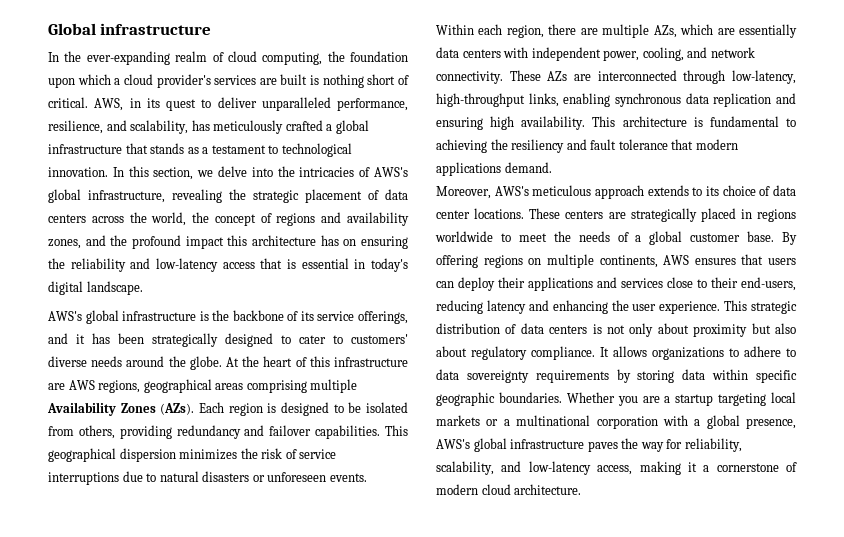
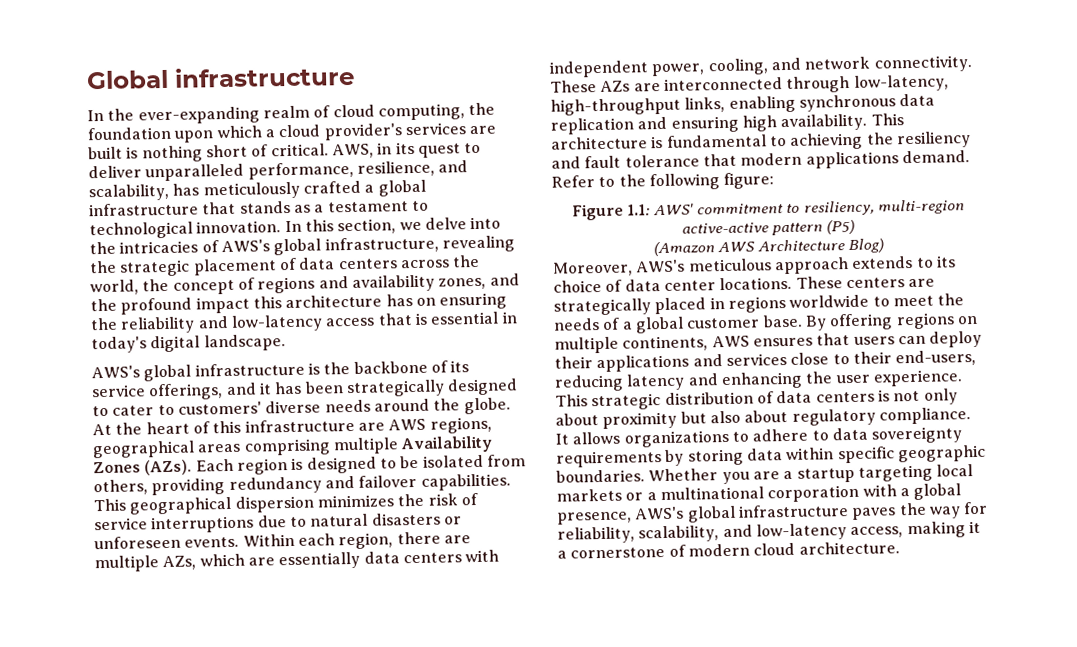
(552, 167) none -> [551,172,775,191] [572,199,965,221] [681,219,856,236] [653,238,884,257] Refer to the following figure: // Figure 1.1: AWS' commitment to resiliency, multi-region active-active pattern (P5) // (Amazon AWS Architecture Blog)

